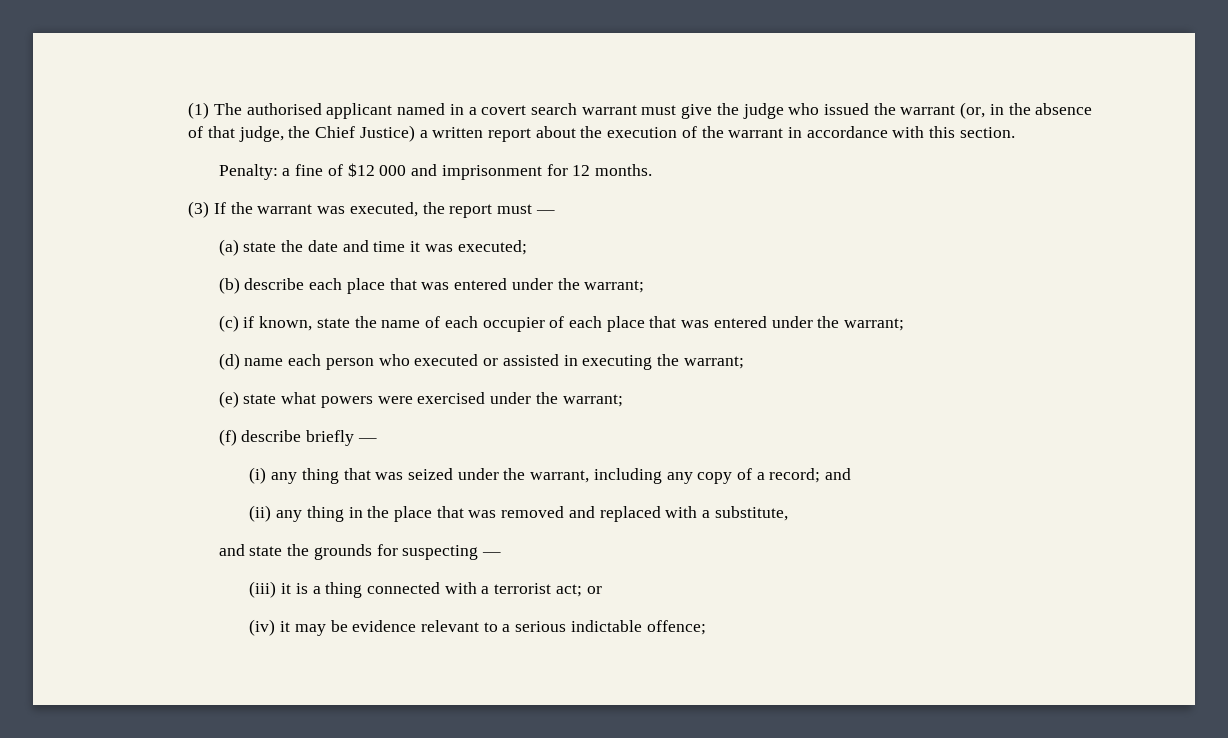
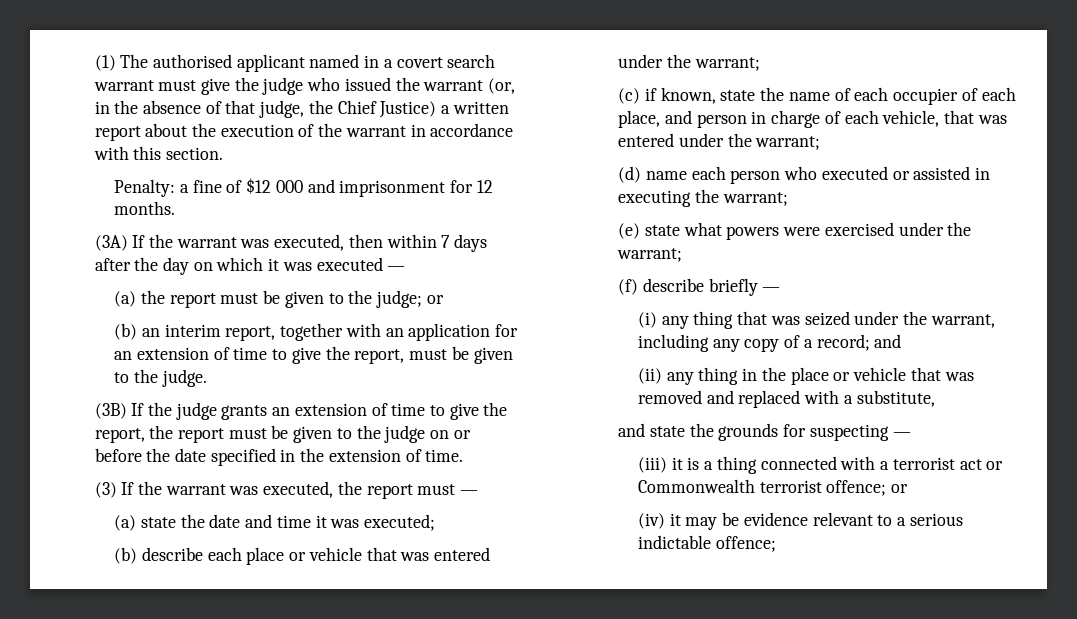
(652, 170) none -> [94,234,488,252] [94,257,406,275] [114,290,444,308] [114,323,519,341] [114,346,513,364] [114,369,207,387] [94,402,508,420] [94,425,471,443] [94,448,464,466] // (3A) If the warrant was executed, then within 7 days after the day on which it was executed — // (a) the report must be given to the judge; or // (b) an interim report, together with an application for an extension of time to give the report, must be given to the judge. // (3B) If the judge grants an extension of time to give the report, the report must be given to the judge on or before the date specified in the extension of time.
(385, 286) none -> [289,547,362,561] or vehicle
[606,316,645,332] place -> [618,110,940,128] place, and person in charge of each vehicle,
(432, 514) none -> [833,367,907,381] or vehicle
[555,584,582,597] act; -> [959,459,1004,470] [638,479,887,496] act or Commonwealth terrorist offence;

